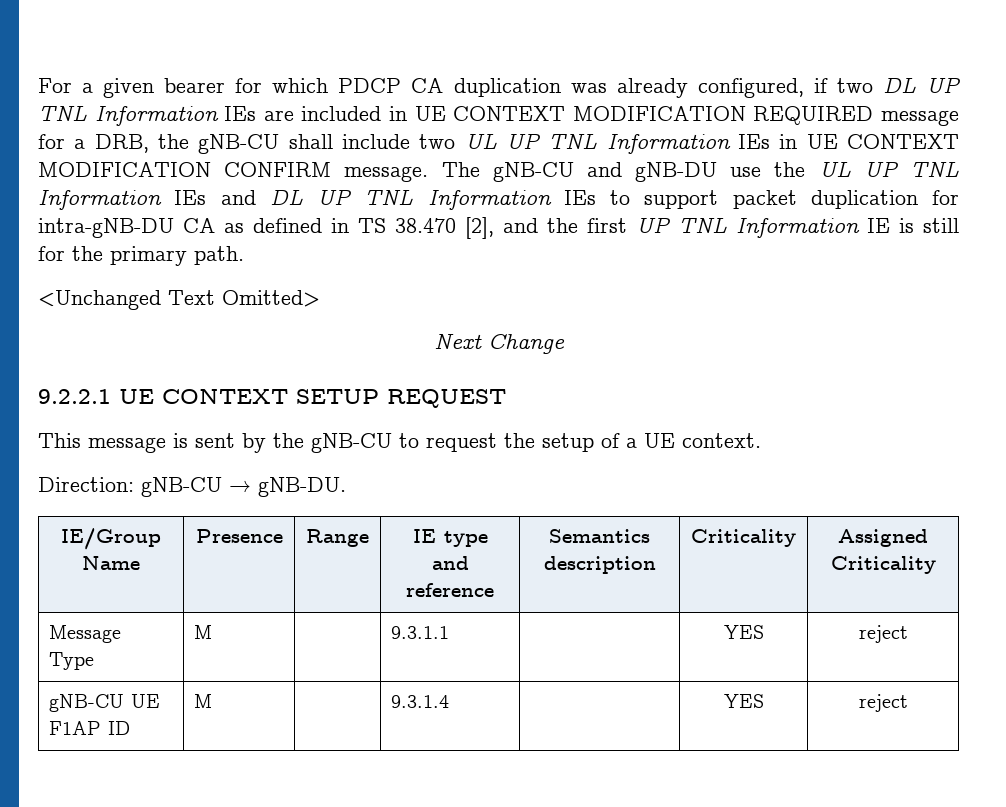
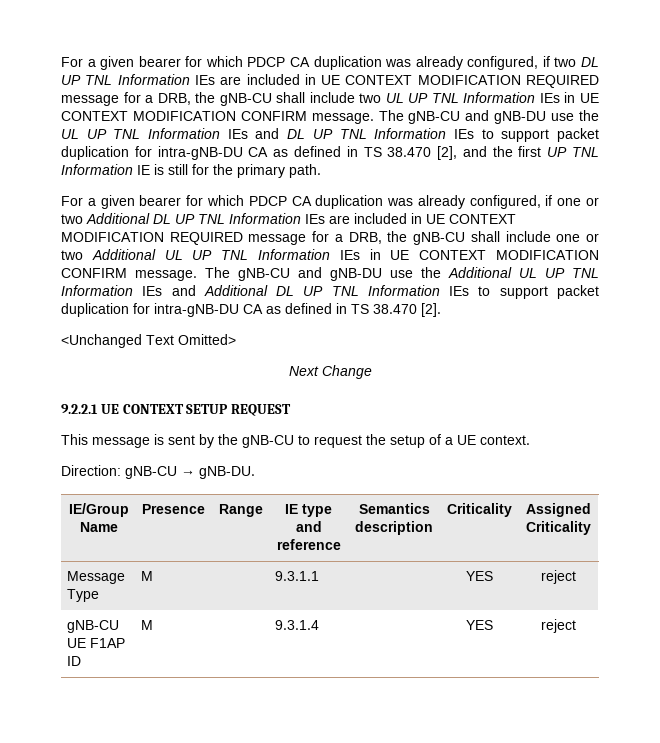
(244, 255) none -> [61,195,599,209] [61,213,516,224] [61,231,600,245] [61,249,599,260] [61,267,599,281] [61,285,599,299] [61,303,441,317] // For a given bearer for which PDCP CA duplication was already configured, if one or two Additional DL UP TNL Information IEs are included in UE CONTEXT MODIFICATION REQUIRED message for a DRB, the gNB-CU shall include one or two Additional UL UP TNL Information IEs in UE CONTEXT MODIFICATION CONFIRM message. The gNB-CU and gNB-DU use the Additional UL UP TNL Information IEs and Additional DL UP TNL Information IEs to support packet duplication for intra-gNB-DU CA as defined in TS 38.470 [2].

